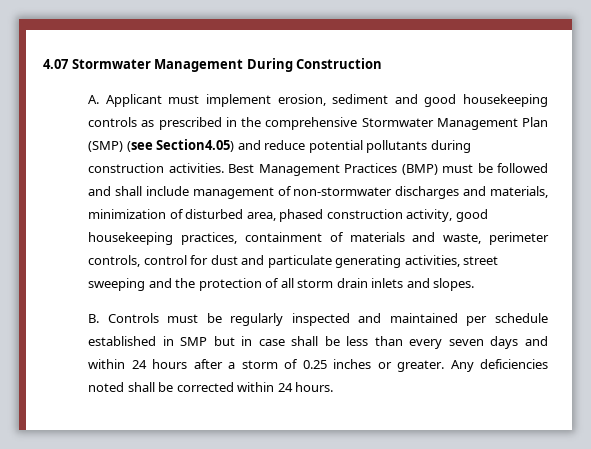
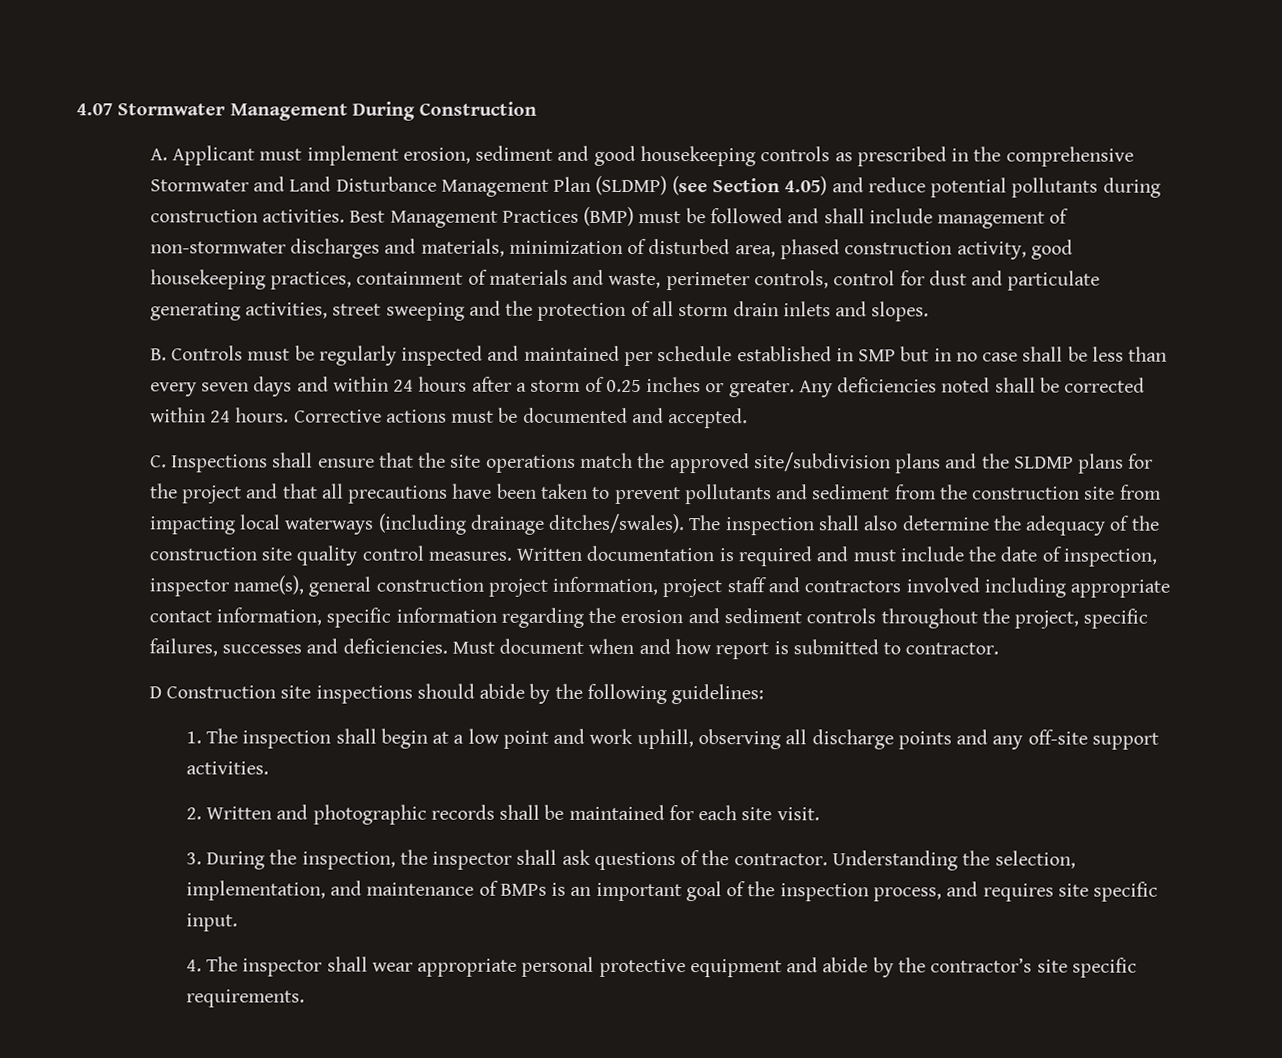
[436,117,548,130] [88,139,235,152] Management Plan (SMP) (see Section4.05) -> [253,175,828,197] and Land Disturbance Management Plan (SLDMP) (see Section 4.05)
(253, 341) none -> [955,352,978,362] no
(334, 387) none -> [293,407,749,429] [149,452,1154,474] [149,483,1162,505] [148,513,1160,536] [148,545,1157,567] [148,575,1171,598] [148,607,1149,629] [148,638,1000,660] [148,683,765,705] [185,728,1159,750] [185,761,269,775] [185,804,820,825] [185,849,1076,871] [185,880,1159,902] [185,913,238,932] [185,956,1137,978] [185,989,305,1008] Corrective actions must be documented and accepted. // C. Inspections shall ensure that the site operations match the approved site/subdivision plans and the SLDMP plans for the project and that all precautions have been taken to prevent pollutants and sediment from the construction site from impacting local waterways (including drainage ditches/swales). The inspection shall also determine the adequacy of the construction site quality control measures. Written documentation is required and must include the date of inspection, inspector name(s), general construction project information, project staff and contractors involved including appropriate contact information, specific information regarding the erosion and sediment controls throughout the project, specific failures, successes and deficiencies. Must document when and how report is submitted to contractor. // D Construction site inspections should abide by the following guidelines: // 1. The inspection shall begin at a low point and work uphill, observing all discharge points and any off-site support activities. // 2. Written and photographic records shall be maintained for each site visit. // 3. During the inspection, the inspector shall ask questions of the contractor. Understanding the selection, implementation, and maintenance of BMPs is an important goal of the inspection process, and requires site specific input. // 4. The inspector shall wear appropriate personal protective equipment and abide by the contractor’s site specific requirements.

